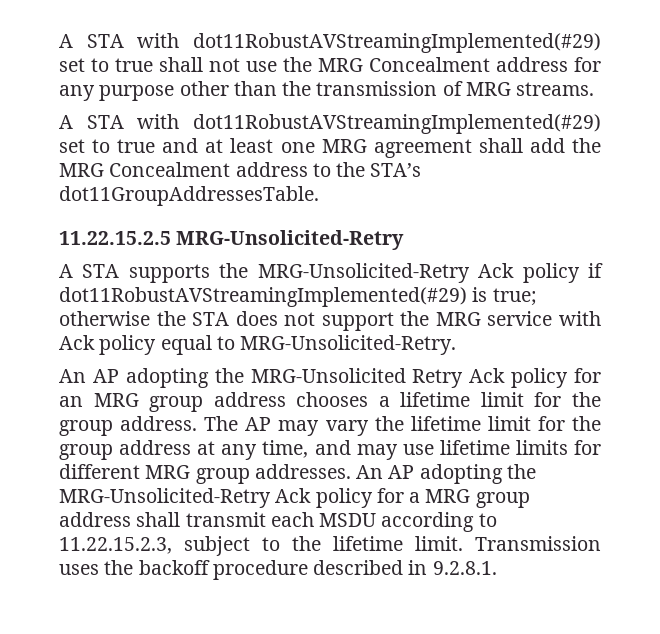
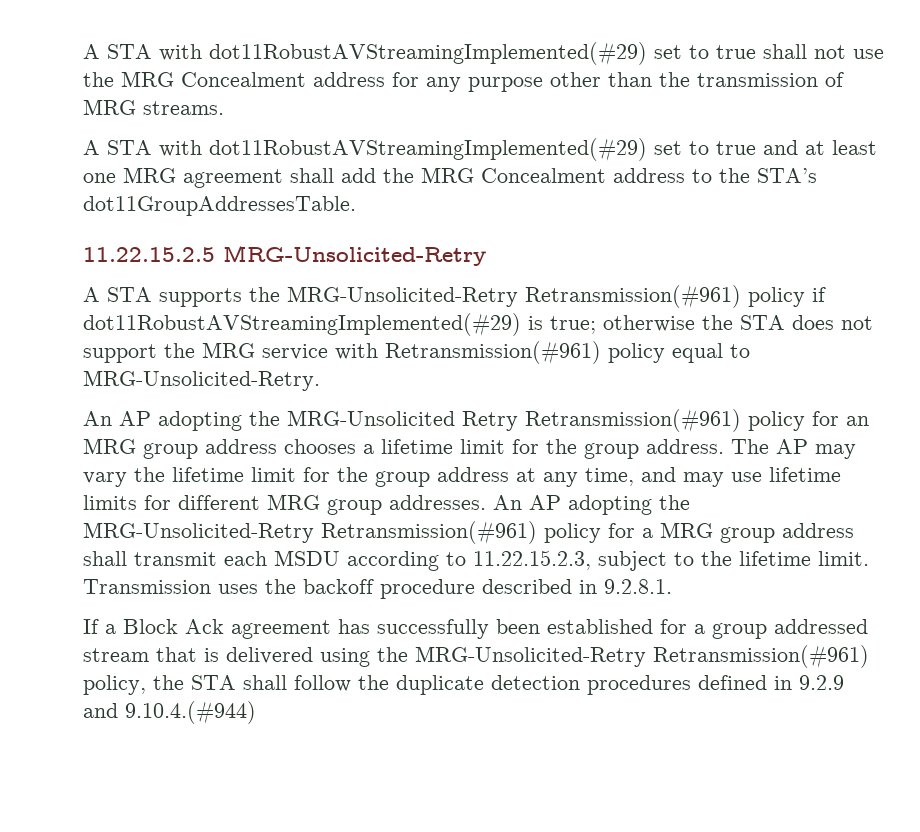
[478,263,515,278] Ack -> [525,285,741,308] Retransmission(#961)
[59,335,95,350] Ack -> [385,341,601,364] Retransmission(#961)
[469,368,506,383] Ack -> [525,409,741,432] Retransmission(#961)
[275,488,312,503] Ack -> [321,521,537,544] Retransmission(#961)
(497, 568) none -> [83,619,868,639] [83,645,869,668] [83,675,844,695] [83,701,256,724] // If a Block Ack agreement has successfully been established for a group addressed stream that is delivered using the MRG-Unsolicited-Retry Retransmission(#961) policy, the STA shall follow the duplicate detection procedures defined in 9.2.9 and 9.10.4.(#944)

